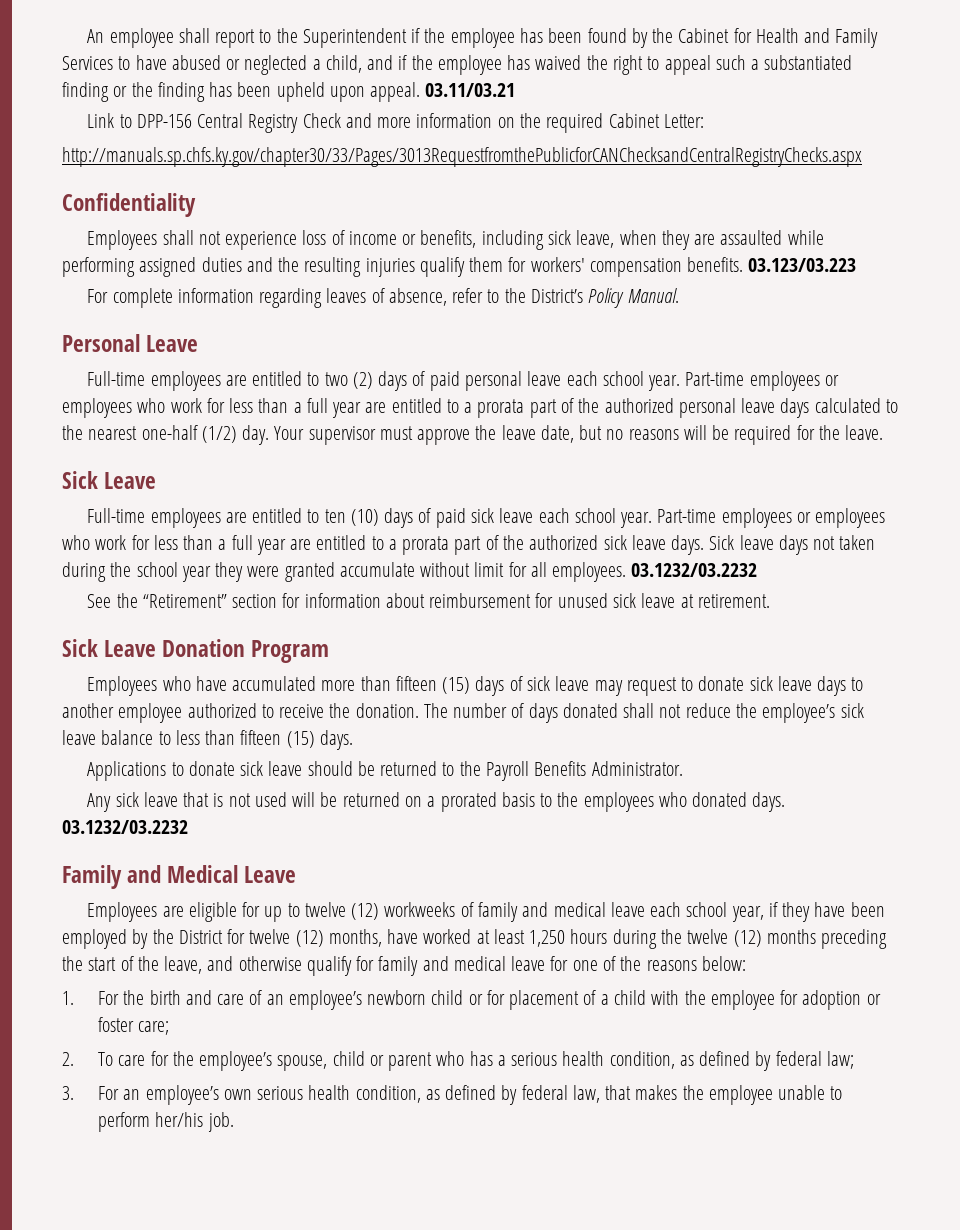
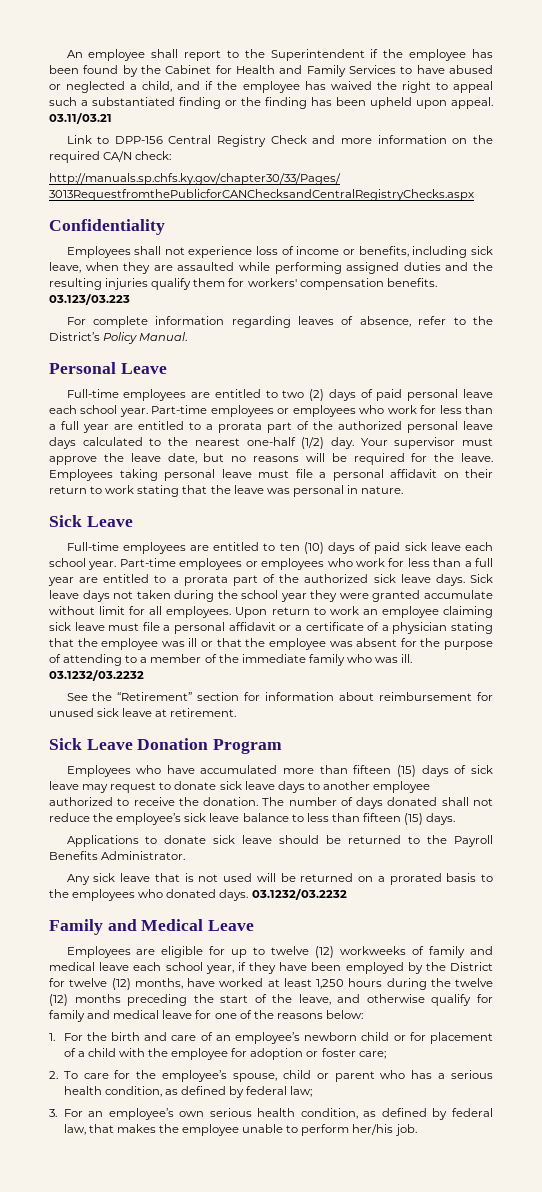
[608,113,704,128] Cabinet Letter: -> [103,151,172,162] CA/N check:
(884, 432) none -> [49,469,493,481] [49,485,404,497] Employees taking personal leave must file a personal affidavit on their return to work stating that the leave was personal in nature.
(627, 572) none -> [235,606,493,618] [49,622,494,634] [49,638,494,650] [49,654,413,666] Upon return to work an employee claiming sick leave must file a personal affidavit or a certificate of a physician stating that the employee was ill or that the employee was absent for the purpose of attending to a member of the immediate family who was ill.

